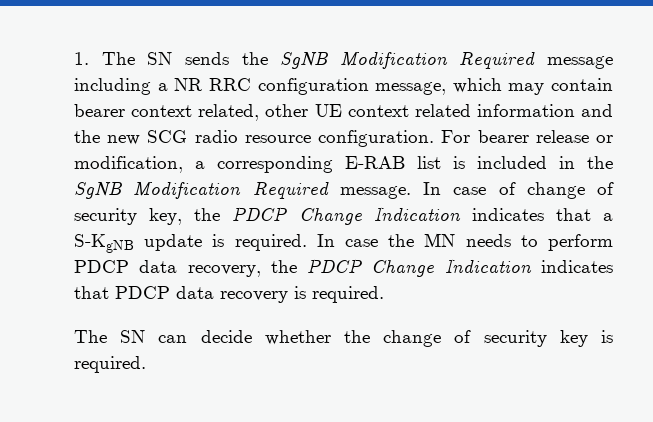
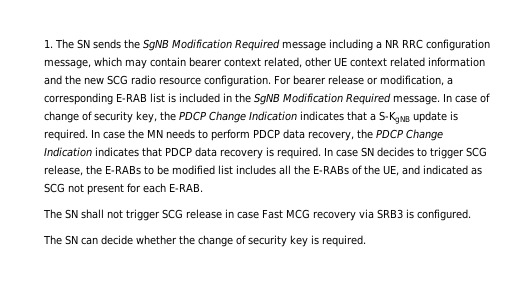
(385, 294) none -> [324,147,488,159] [44,165,483,176] [44,183,204,195] [43,209,472,221] In case SN decides to trigger SCG release, the E-RABs to be modified list includes all the E-RABs of the UE, and indicated as SCG not present for each E-RAB. // The SN shall not trigger SCG release in case Fast MCG recovery via SRB3 is configured.

